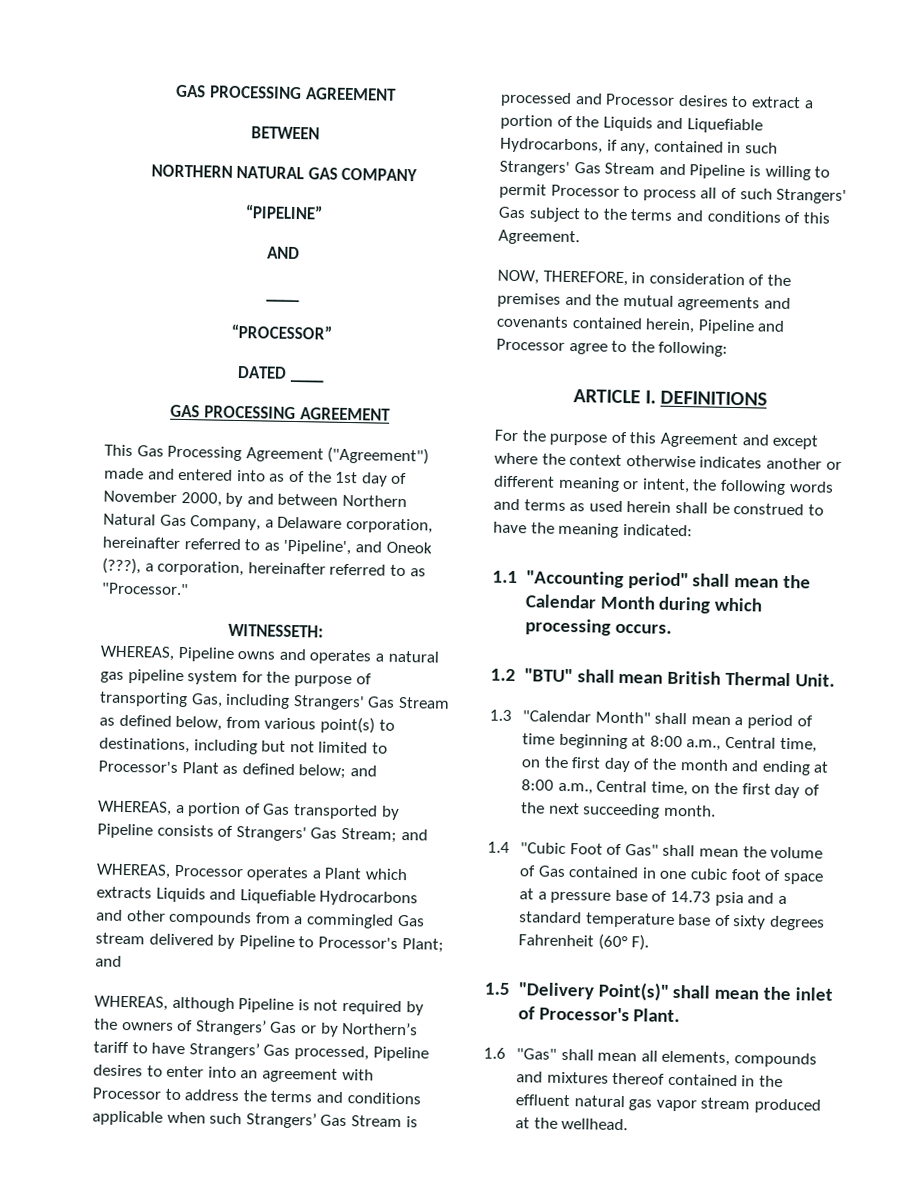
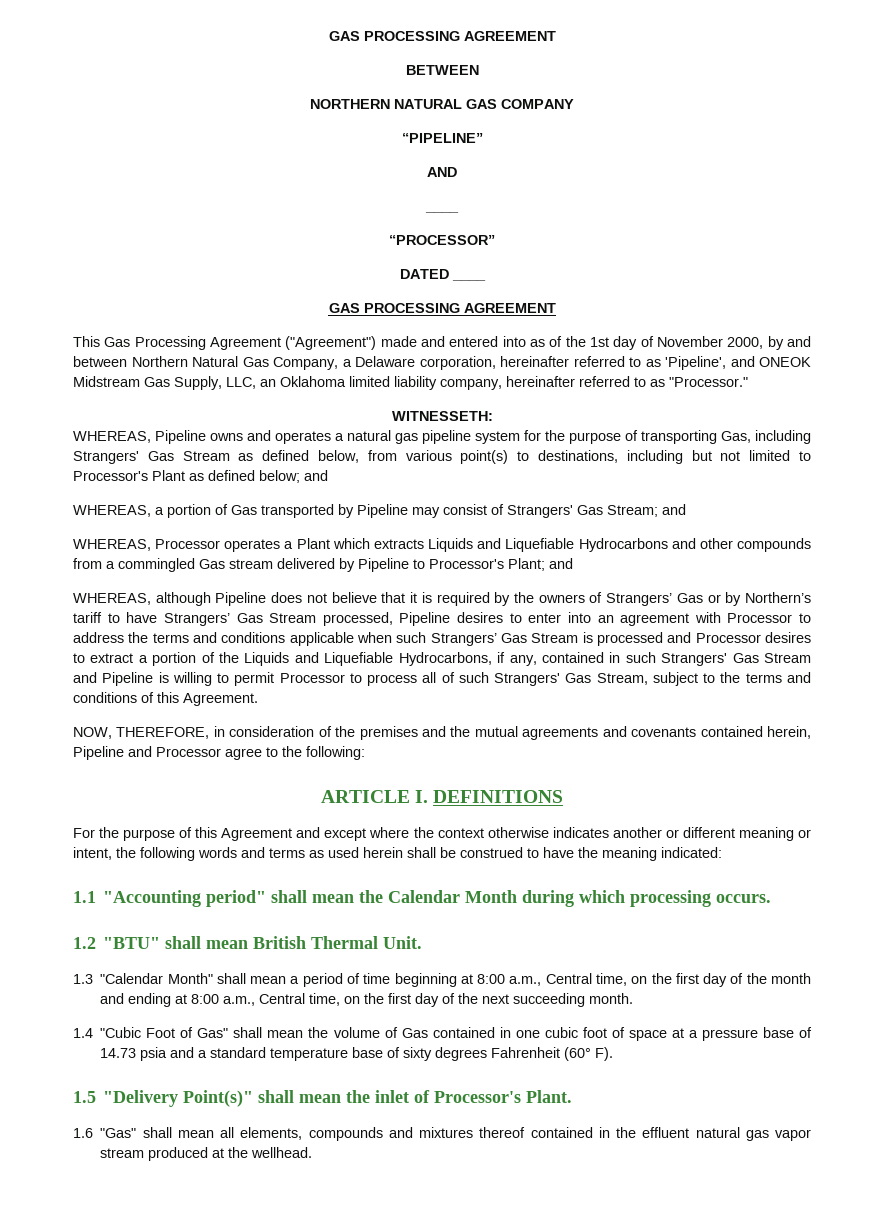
[385,541,432,554] [102,557,245,577] Oneok (???), a corporation, -> [759,357,811,367] [73,376,502,390] ONEOK Midstream Gas Supply, LLC, an Oklahoma limited liability company,
[156,824,214,837] consists -> [412,504,487,518] may consist
[297,999,339,1011] is not -> [271,592,432,603] does not believe that it is
(291, 1050) none -> [269,613,317,623] Stream
(526, 212) none -> [596,673,648,685] Stream,

